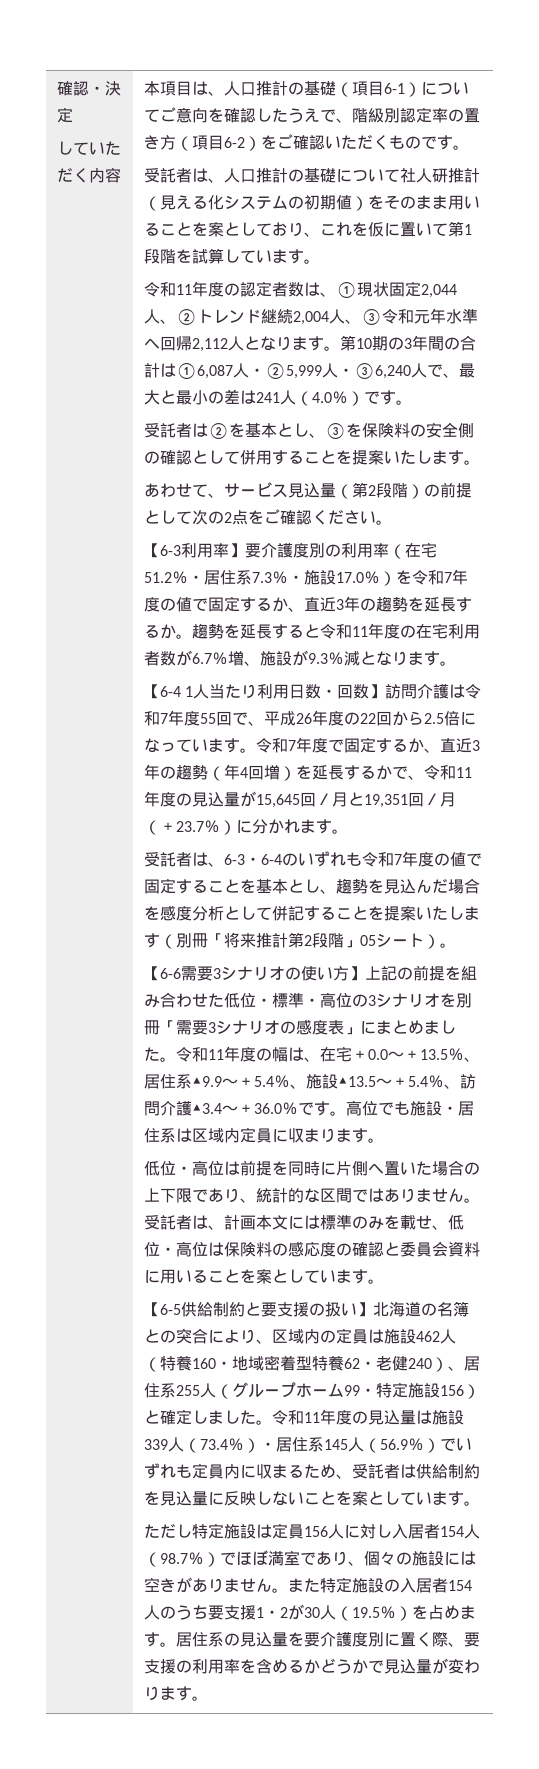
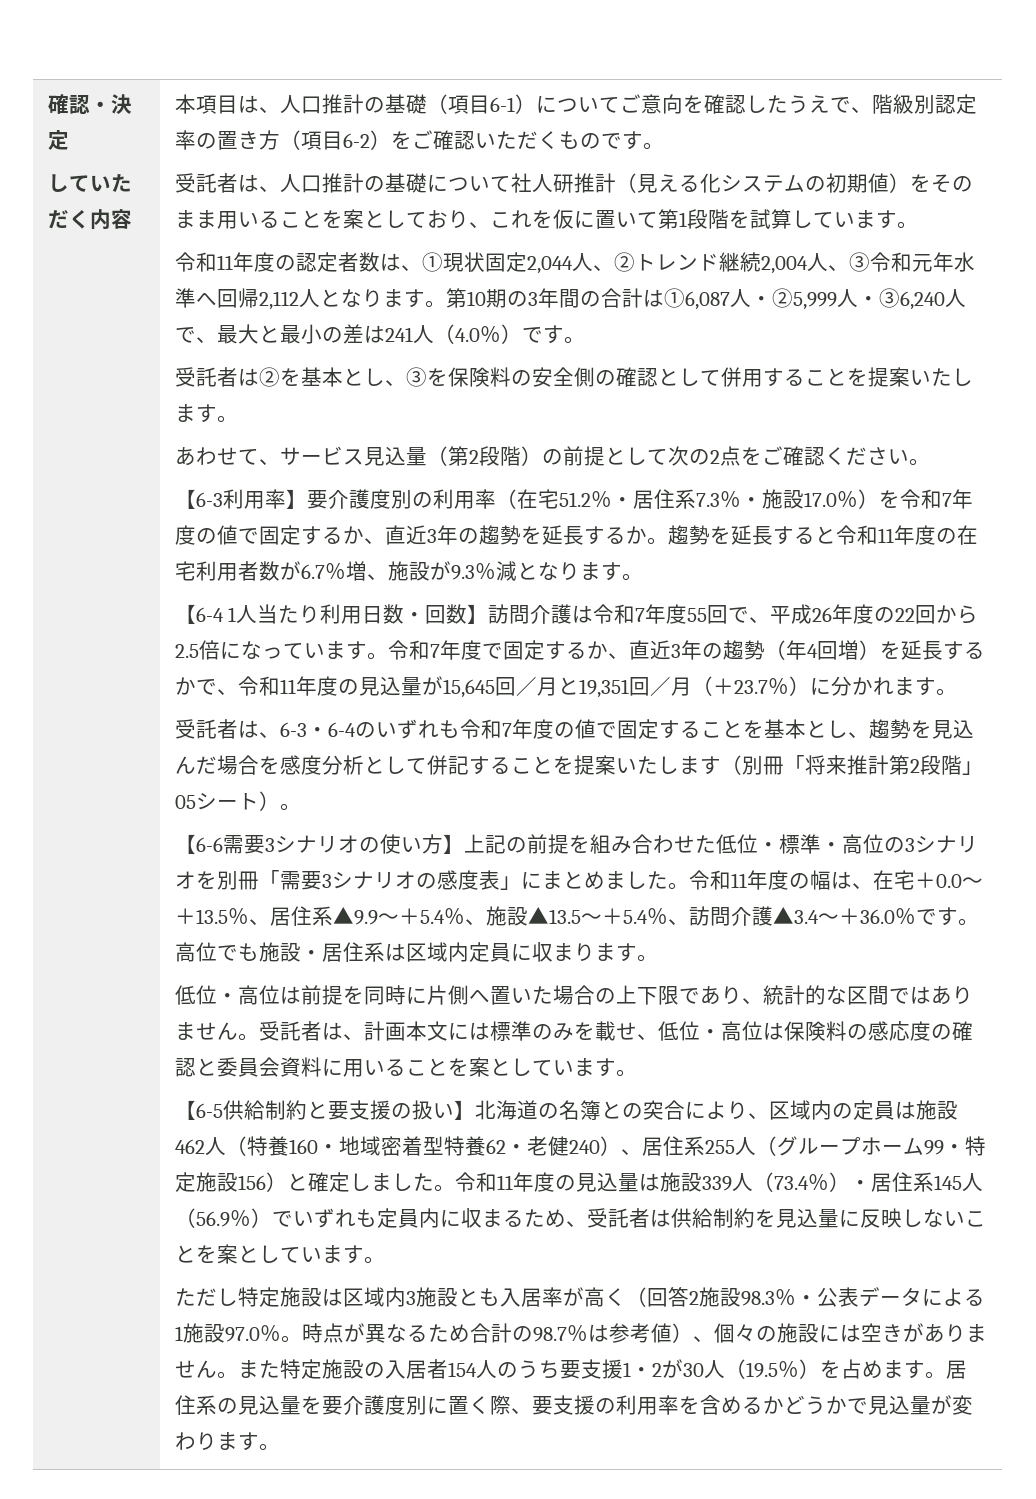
[271,1523,480,1539] [143,1550,348,1567] 定員156人に対し入居者154人（98.7％）でほぼ満室であり -> [342,1287,985,1307] [174,1323,693,1343] 区域内3施設とも入居率が高く（回答2施設98.3％・公表データによる1施設97.0％。時点が異なるため合計の98.7％は参考値）

